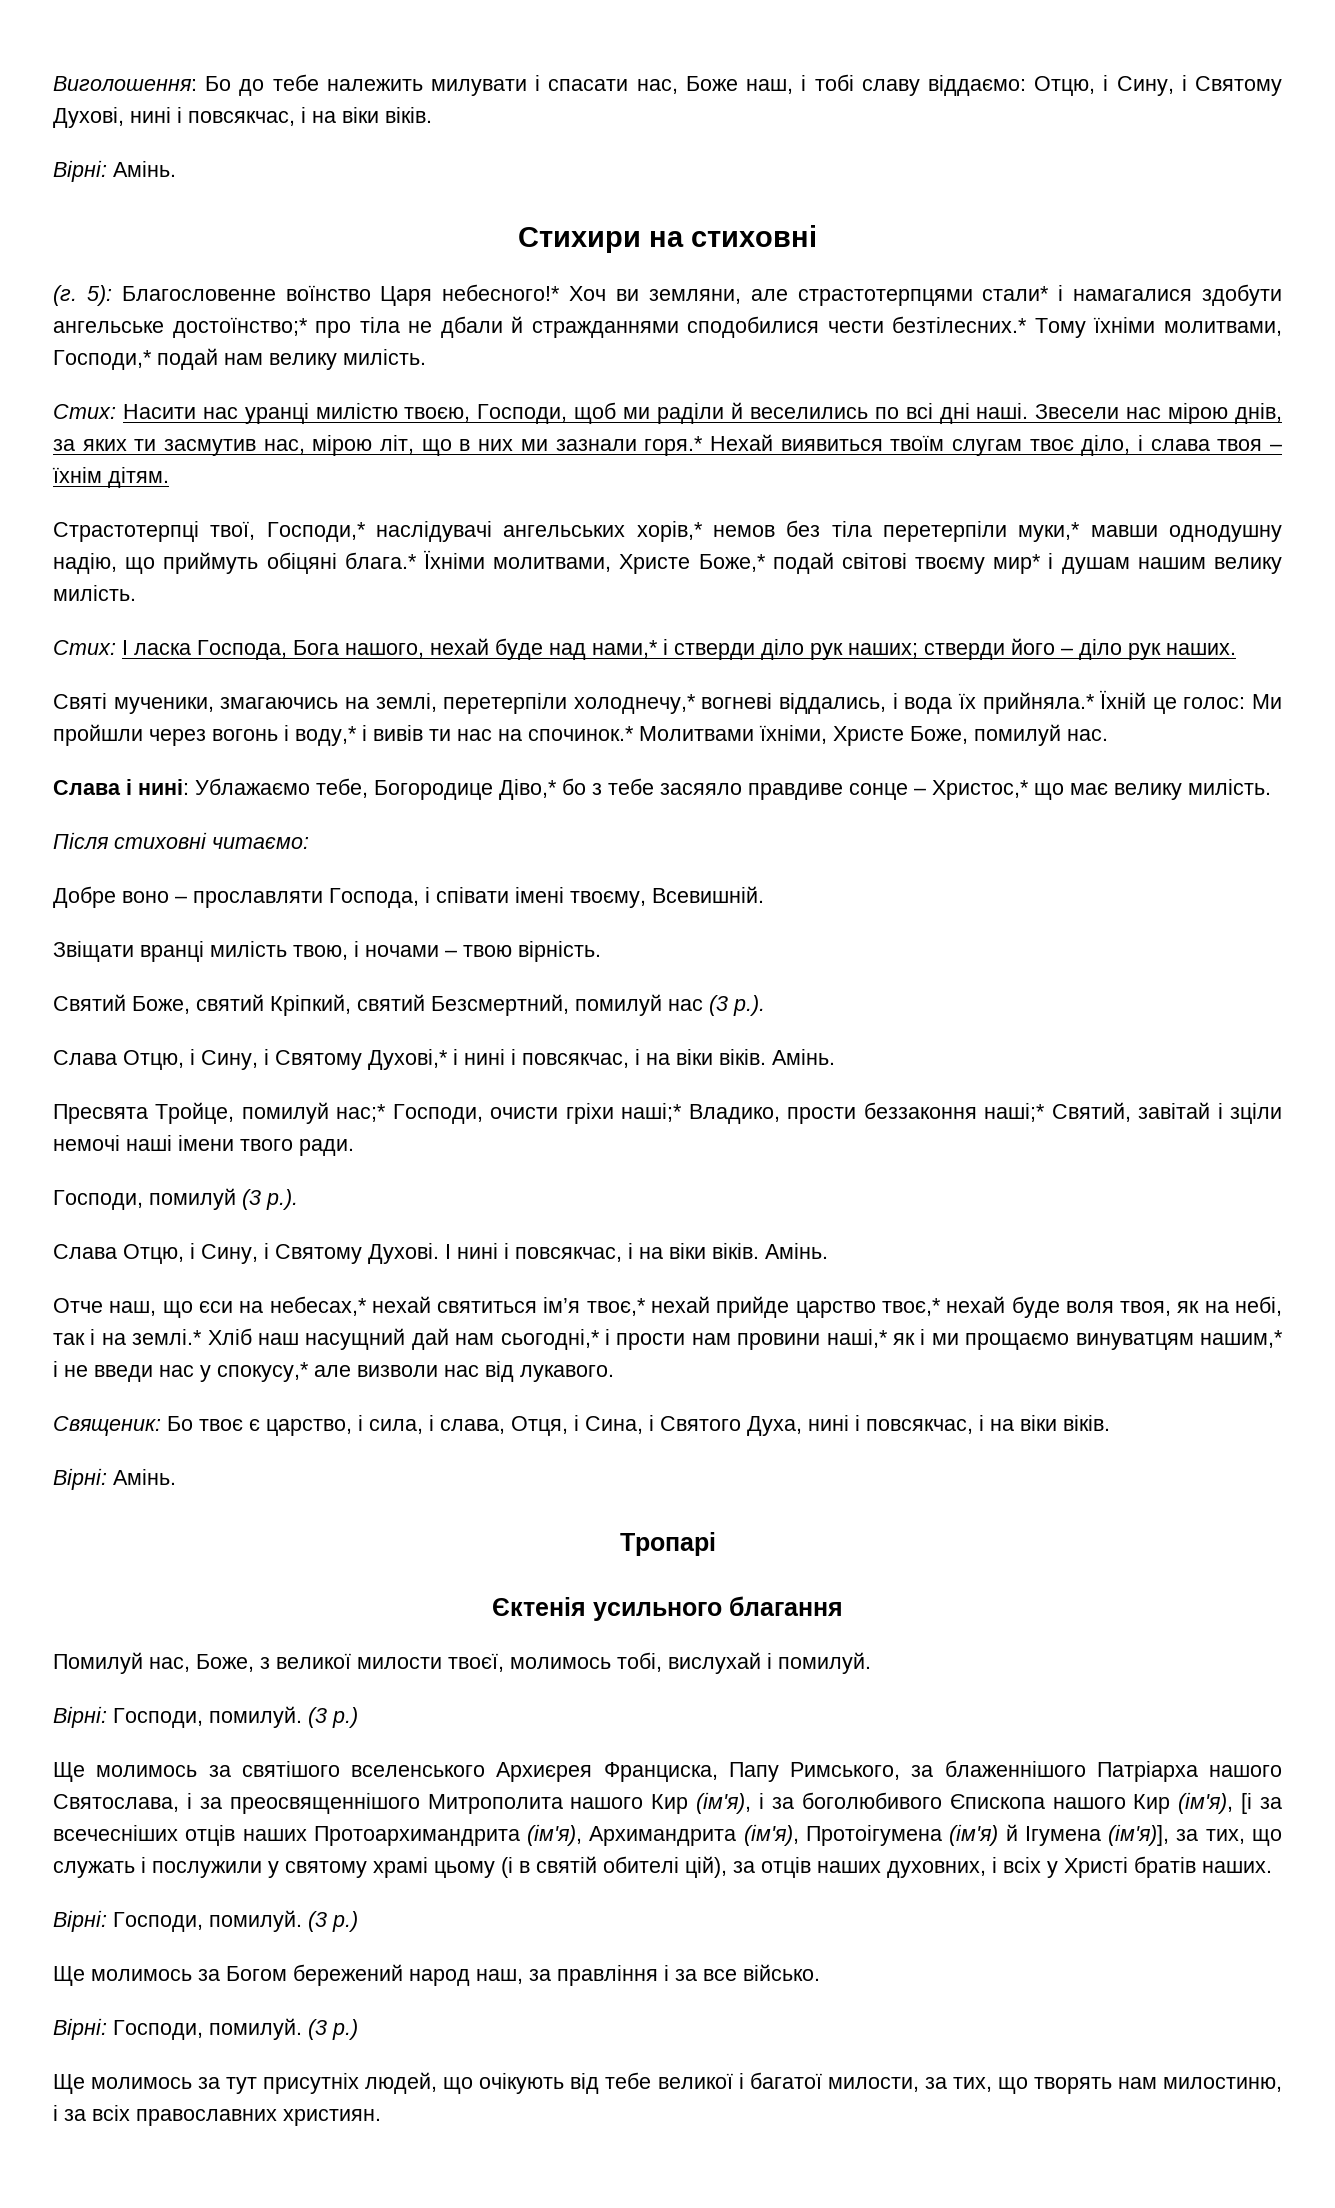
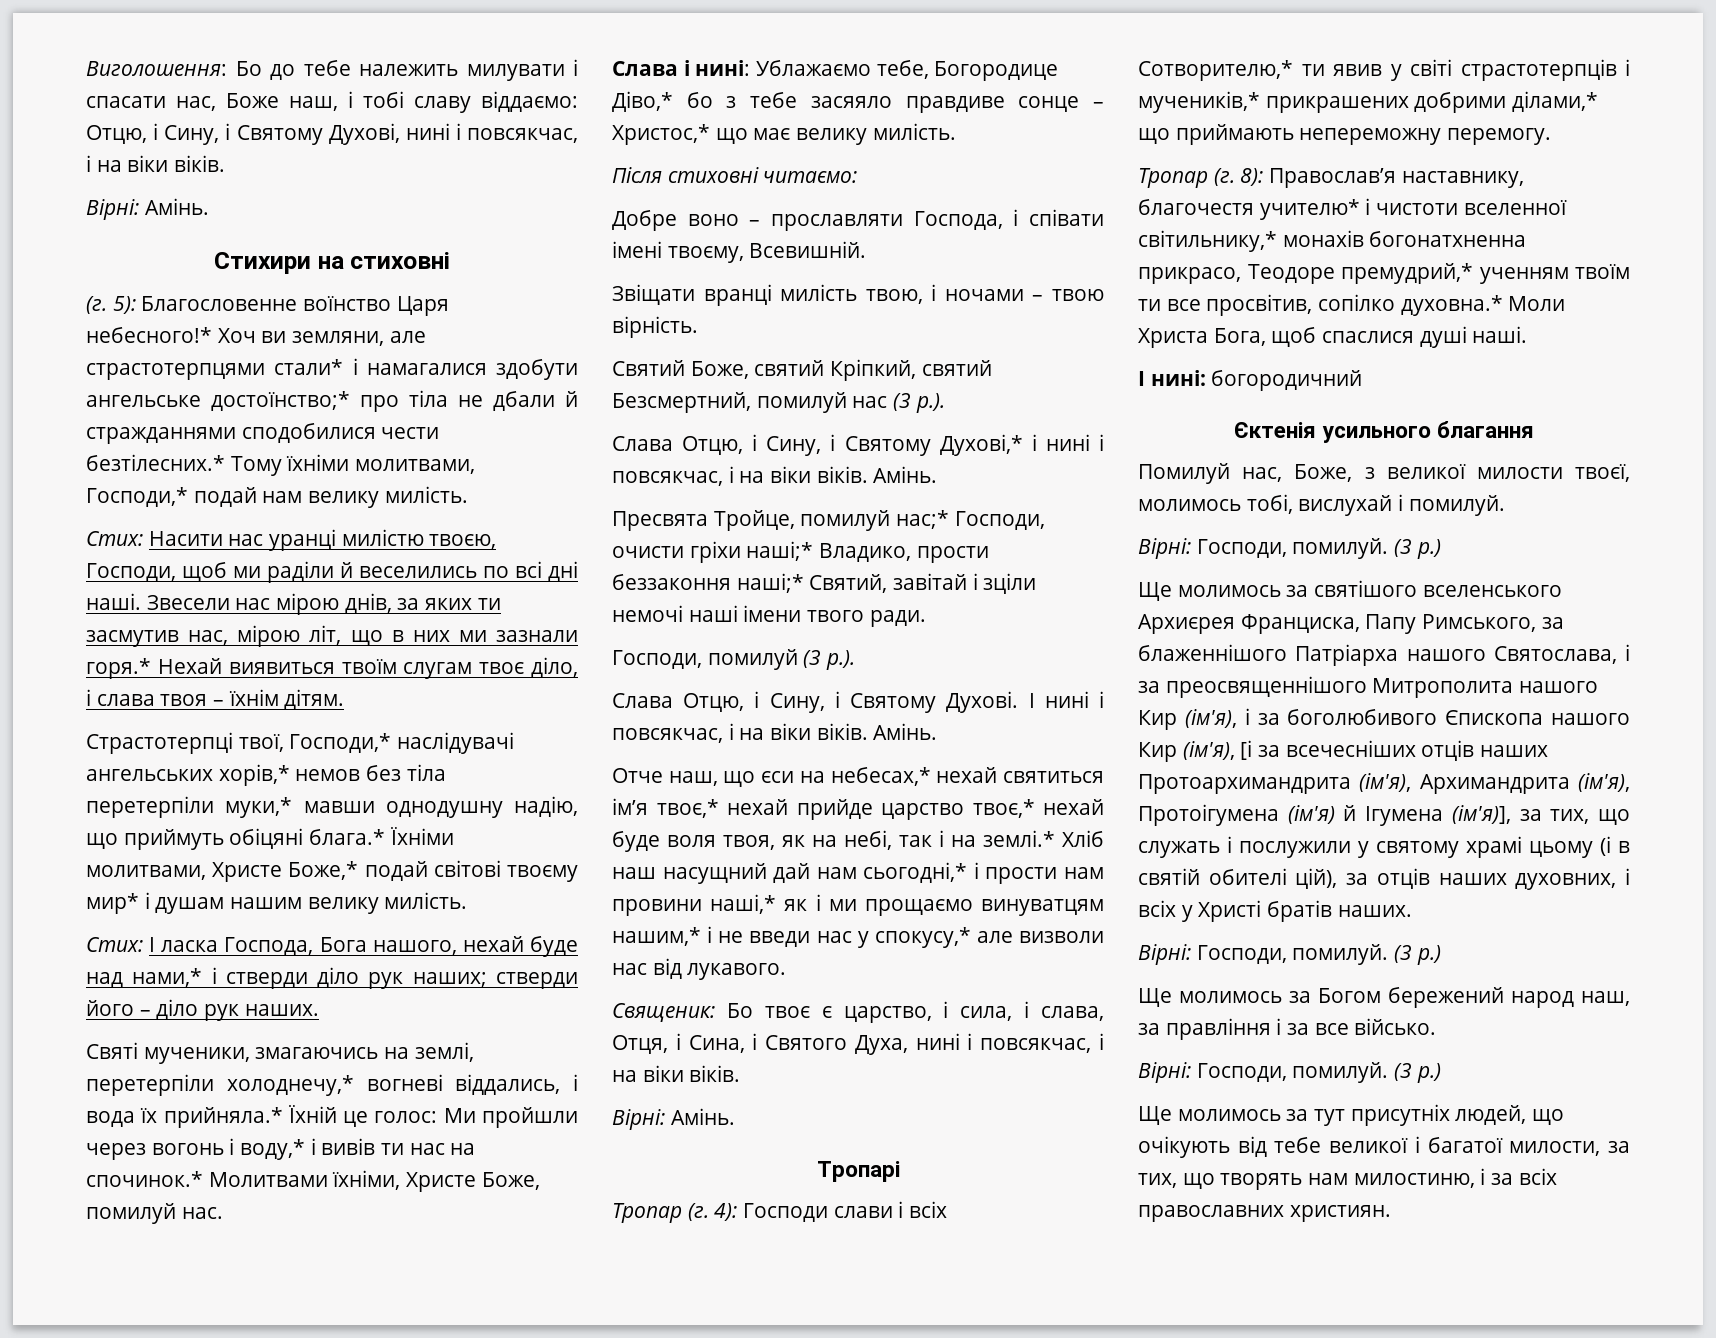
(716, 1544) none -> [612,1201,948,1223] [1138,59,1630,81] [1138,91,1599,113] [1138,124,1552,145] [1138,168,1524,188] [1138,198,1567,220] [1138,230,1527,252] [1138,263,1630,284] [1138,294,1566,316] [1138,326,1528,348] [1138,370,1363,391] // Тропар (г. 4): Господи слави і всіх Сотворителю,* ти явив у світі страстотерпців і мучеників,* прикрашених добрими ділами,* що приймають непереможну перемогу. // Тропар (г. 8): Православ’я наставнику, благочестя учителю* і чистоти вселенної світильнику,* монахів богонатхненна прикрасо, Теодоре премудрий,* ученням твоїм ти все просвітив, сопілко духовна.* Моли Христа Бога, щоб спаслися душі наші. // І нині: богородичний

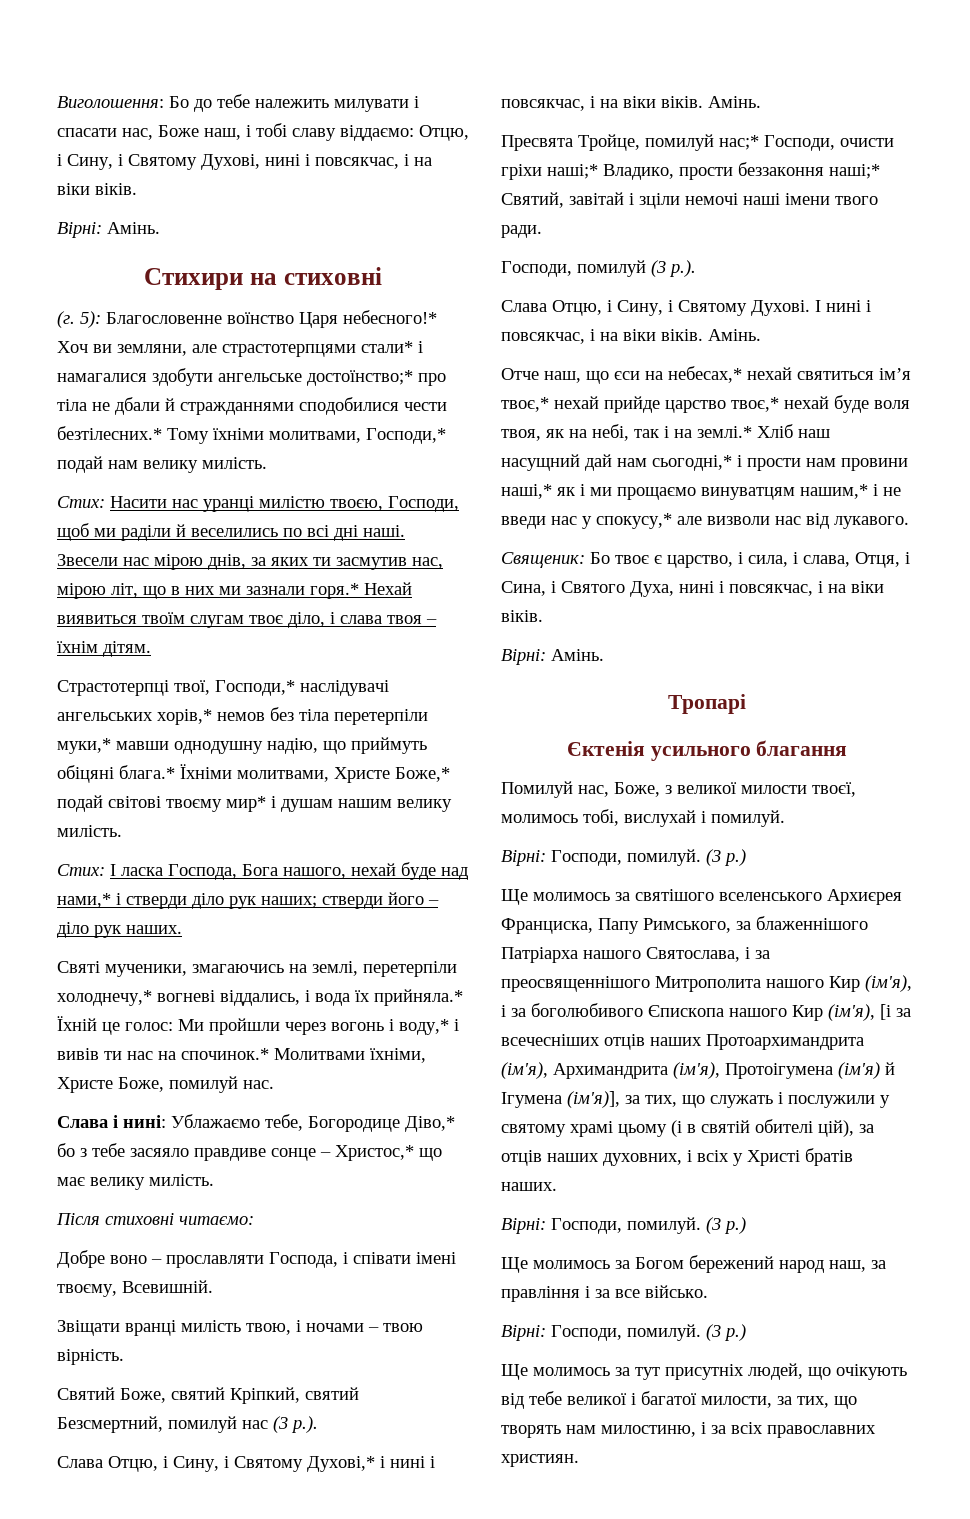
[612,1201,948,1223] [1138,59,1630,81] [1138,91,1599,113] [1138,124,1552,145] [1138,168,1524,188] [1138,198,1567,220] [1138,230,1527,252] [1138,263,1630,284] [1138,294,1566,316] [1138,326,1528,348] [1138,370,1363,391] // Тропар (г. 4): Господи слави і всіх Сотворителю,* ти явив у світі страстотерпців і мучеників,* прикрашених добрими ділами,* що приймають непереможну перемогу. // Тропар (г. 8): Православ’я наставнику, благочестя учителю* і чистоти вселенної світильнику,* монахів богонатхненна прикрасо, Теодоре премудрий,* ученням твоїм ти все просвітив, сопілко духовна.* Моли Христа Бога, щоб спаслися душі наші. // І нині: богородичний -> (746, 704) none

